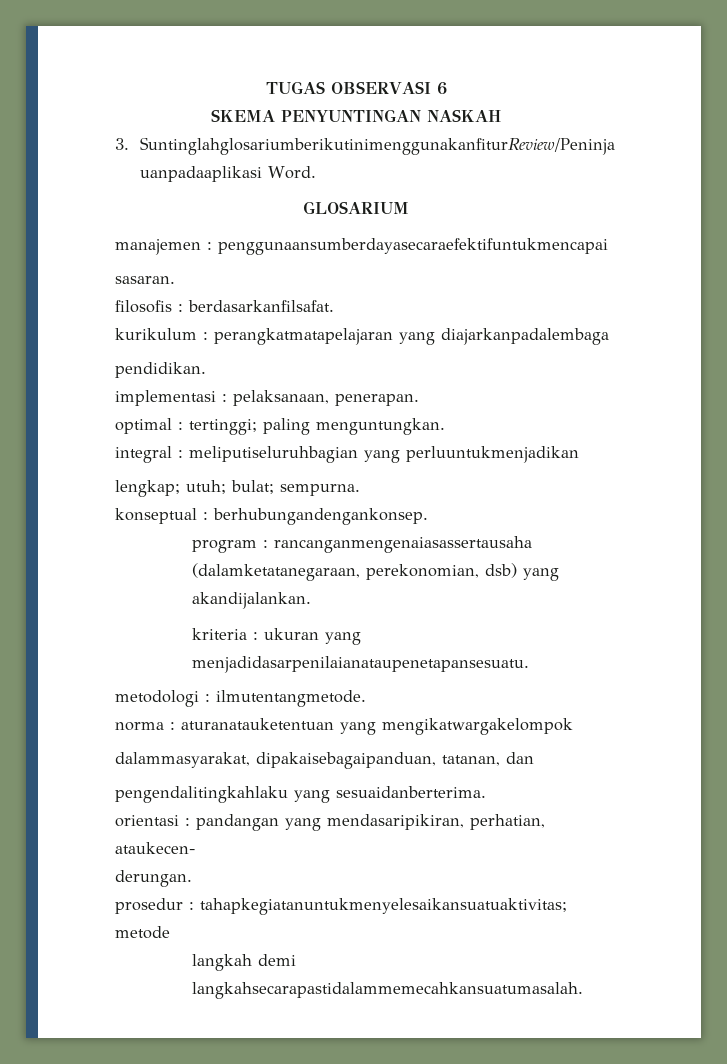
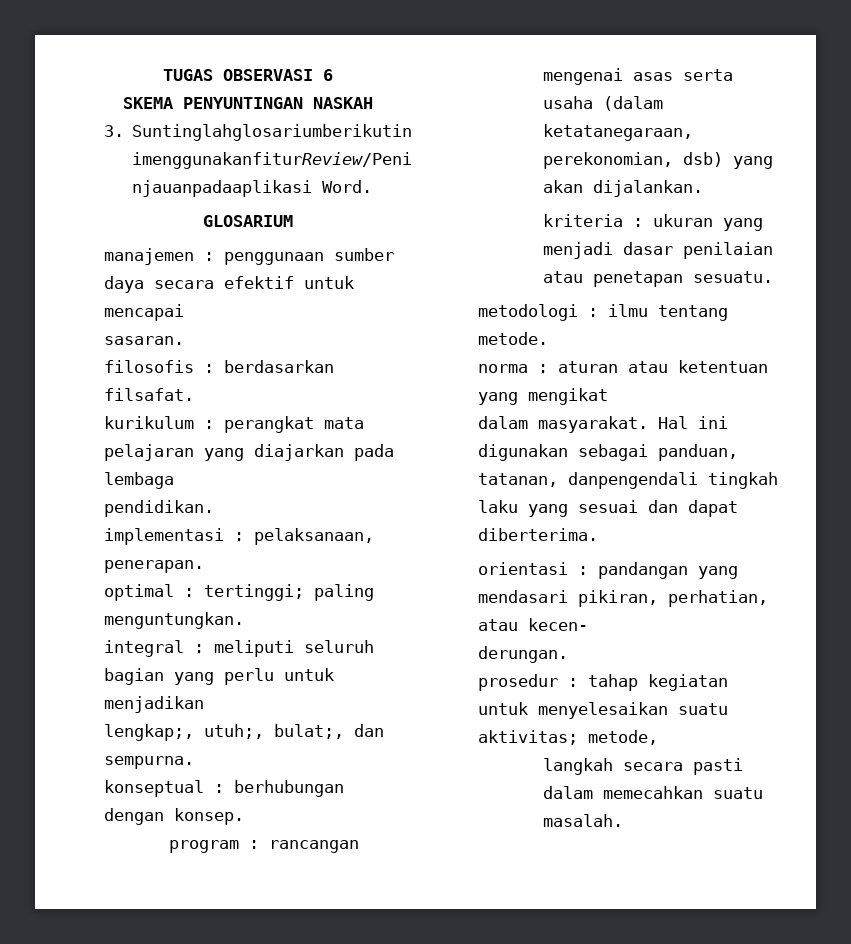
[217,238,608,255] penggunaansumberdayasecaraefektifuntukmencapai -> [223,248,394,265] [103,276,354,293] [103,304,184,321] penggunaan sumber daya secara efektif untuk mencapai
[187,300,334,312] berdasarkanfilsafat. -> [223,360,334,373] [103,388,194,401] berdasarkan filsafat.
[213,328,609,345] perangkatmatapelajaran yang diajarkanpadalembaga -> [223,416,364,433] [103,444,394,461] [103,472,174,489] perangkat mata pelajaran yang diajarkan pada lembaga
[188,446,579,463] [114,480,274,497] meliputiseluruhbagian yang perluuntukmenjadikan // lengkap; utuh; bulat; -> [213,640,374,657] [103,668,334,685] [103,696,204,713] [103,724,384,741] meliputi seluruh bagian yang perlu untuk menjadikan // lengkap;, utuh;, bulat;, dan
[212,508,428,525] berhubungandengankonsep. -> [233,780,344,797] [103,808,244,825] berhubungan dengan konsep.
[273,536,532,553] [191,563,360,581] rancanganmengenaiasassertausaha (dalamketatanegaraan, -> [268,840,359,853] [542,68,733,85] [542,96,663,111] [542,124,693,141] rancangan mengenai asas serta usaha (dalam ketatanegaraan,
[191,592,311,609] akandijalankan. -> [542,180,703,197] akan dijalankan.
[191,656,529,673] menjadidasarpenilaianataupenetapansesuatu. -> [542,242,773,259] [542,271,773,287] menjadi dasar penilaian atau penetapan sesuatu.
[215,690,366,707] ilmutentangmetode. -> [607,304,728,321] [477,332,548,345] ilmu tentang metode.
[180,718,573,735] [114,752,534,769] [114,786,486,803] [114,814,545,831] [114,842,195,854] [114,870,192,887] [114,898,567,915] [114,926,170,939] [191,954,296,971] [191,982,583,999] aturanatauketentuan yang mengikatwargakelompok // dalammasyarakat, dipakaisebagaipanduan, tatanan, dan // pengendalitingkahlaku yang sesuaidanberterima. // orientasi : pandangan yang mendasaripikiran, perhatian, ataukecen- // derungan. // prosedur : tahapkegiatanuntukmenyelesaikansuatuaktivitas; metode // langkah demi langkahsecarapastidalammemecahkansuatumasalah. -> [557,360,768,373] [477,388,608,405] [477,416,728,433] [477,444,738,461] [477,472,778,489] [477,500,738,517] [477,528,598,541] [477,562,738,579] [477,590,768,607] [477,618,588,631] [477,646,568,663] [477,674,728,691] [477,702,728,719] [477,730,658,745] [542,758,743,775] [542,786,763,799] [542,814,623,827] aturan atau ketentuan yang mengikat // dalam masyarakat. Hal ini digunakan sebagai panduan, tatanan, danpengendali tingkah laku yang sesuai dan dapat diberterima. // orientasi : pandangan yang mendasari pikiran, perhatian, atau kecen- // derungan. // prosedur : tahap kegiatan untuk menyelesaikan suatu aktivitas; metode, // langkah secara pasti dalam memecahkan suatu masalah.

